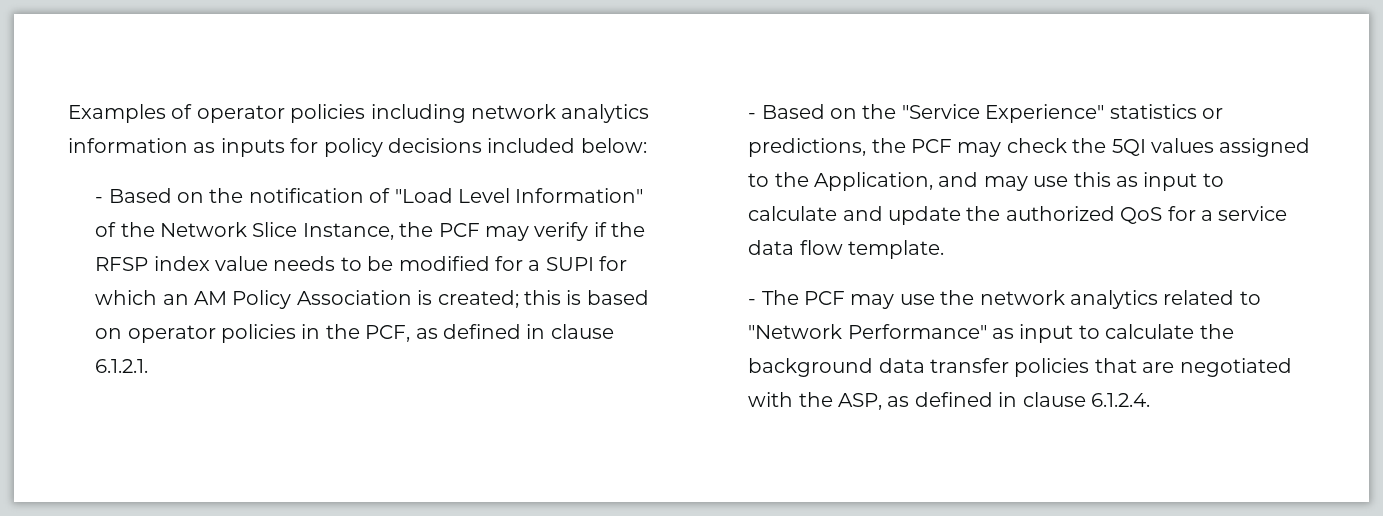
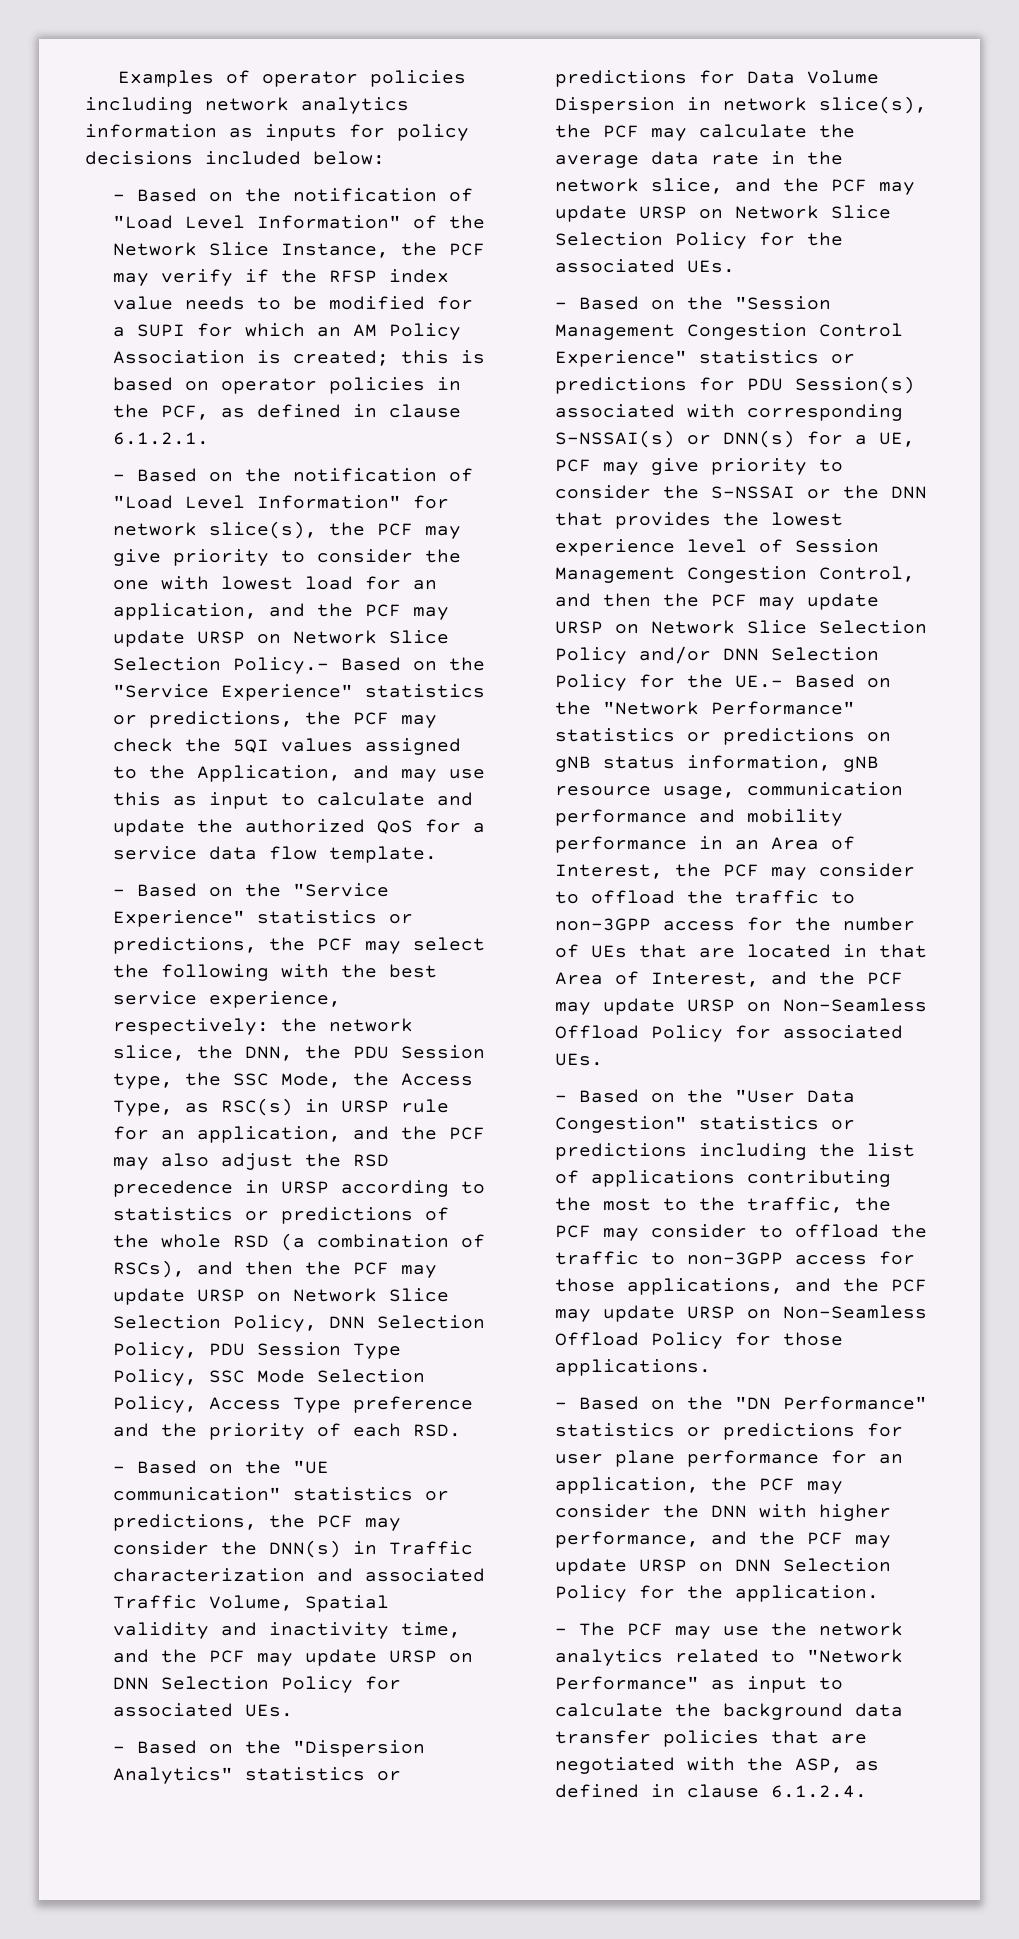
(897, 111) none -> [292,468,473,482] [112,495,449,509] [112,521,461,539] [112,549,461,566] [112,576,437,590] [112,603,449,620] [112,630,449,647] [112,657,485,674] notification of "Load Level Information" for network slice(s), the PCF may give priority to consider the one with lowest load for an application, and the PCF may update URSP on Network Slice Selection Policy.- Based on the
(944, 249) none -> [112,883,389,897] [112,910,413,927] [112,937,485,954] [112,964,437,981] [112,991,341,1008] [112,1018,413,1035] [112,1045,485,1061] [112,1072,473,1089] [112,1098,449,1116] [112,1126,485,1143] [112,1153,389,1170] [112,1180,485,1197] [112,1207,449,1224] [112,1233,485,1251] [112,1260,437,1278] [112,1288,449,1305] [112,1315,485,1332] [112,1342,401,1359] [112,1369,425,1386] [112,1396,473,1413] [112,1423,461,1440] [112,1460,329,1474] [112,1487,449,1501] [112,1514,401,1531] [112,1540,473,1558] [112,1568,485,1582] [112,1595,389,1612] [112,1622,461,1639] [112,1649,473,1666] [112,1676,401,1693] [112,1703,293,1717] [112,1740,425,1757] [112,1767,401,1784] [554,70,879,87] [554,96,927,114] [554,124,855,141] [554,151,843,168] [554,178,915,195] [554,205,891,222] [554,232,843,249] [554,259,735,273] [554,296,831,310] [554,323,903,340] [554,350,855,367] [554,376,915,394] [554,404,903,421] [554,430,915,448] [554,458,843,475] [554,485,927,499] [554,512,843,529] [554,539,879,556] [554,566,915,583] [554,593,879,610] [554,620,927,634] [554,646,879,664] [554,674,891,691] [554,701,855,715] [554,728,891,745] [554,755,879,772] [554,782,903,799] [554,809,843,826] [554,836,855,853] [554,863,915,880] [554,890,855,904] [554,917,915,931] [554,944,927,958] [554,971,903,987] [554,998,927,1015] [554,1025,903,1042] [554,1053,603,1066] [554,1089,855,1103] [554,1116,855,1133] [554,1143,915,1160] [554,1170,891,1187] [554,1197,891,1213] [554,1224,927,1241] [554,1251,915,1265] [554,1278,927,1295] [554,1305,927,1322] [554,1332,843,1349] [554,1359,711,1376] [554,1396,927,1410] [554,1423,903,1440] [554,1450,903,1467] [554,1477,843,1494] [554,1504,891,1521] [554,1531,891,1548] [554,1558,891,1575] [554,1585,879,1602] // - Based on the "Service Experience" statistics or predictions, the PCF may select the following with the best service experience, respectively: the network slice, the DNN, the PDU Session type, the SSC Mode, the Access Type, as RSC(s) in URSP rule for an application, and the PCF may also adjust the RSD precedence in URSP according to statistics or predictions of the whole RSD (a combination of RSCs), and then the PCF may update URSP on Network Slice Selection Policy, DNN Selection Policy, PDU Session Type Policy, SSC Mode Selection Policy, Access Type preference and the priority of each RSD. // - Based on the "UE communication" statistics or predictions, the PCF may consider the DNN(s) in Traffic characterization and associated Traffic Volume, Spatial validity and inactivity time, and the PCF may update URSP on DNN Selection Policy for associated UEs. // - Based on the "Dispersion Analytics" statistics or predictions for Data Volume Dispersion in network slice(s), the PCF may calculate the average data rate in the network slice, and the PCF may update URSP on Network Slice Selection Policy for the associated UEs. // - Based on the "Session Management Congestion Control Experience" statistics or predictions for PDU Session(s) associated with corresponding S-NSSAI(s) or DNN(s) for a UE, PCF may give priority to consider the S-NSSAI or the DNN that provides the lowest experience level of Session Management Congestion Control, and then the PCF may update URSP on Network Slice Selection Policy and/or DNN Selection Policy for the UE.- Based on the "Network Performance" statistics or predictions on gNB status information, gNB resource usage, communication performance and mobility performance in an Area of Interest, the PCF may consider to offload the traffic to non-3GPP access for the number of UEs that are located in that Area of Interest, and the PCF may update URSP on Non-Seamless Offload Policy for associated UEs. // - Based on the "User Data Congestion" statistics or predictions including the list of applications contributing the most to the traffic, the PCF may consider to offload the traffic to non-3GPP access for those applications, and the PCF may update URSP on Non-Seamless Offload Policy for those applications. // - Based on the "DN Performance" statistics or predictions for user plane performance for an application, the PCF may consider the DNN with higher performance, and the PCF may update URSP on DNN Selection Policy for the application.

